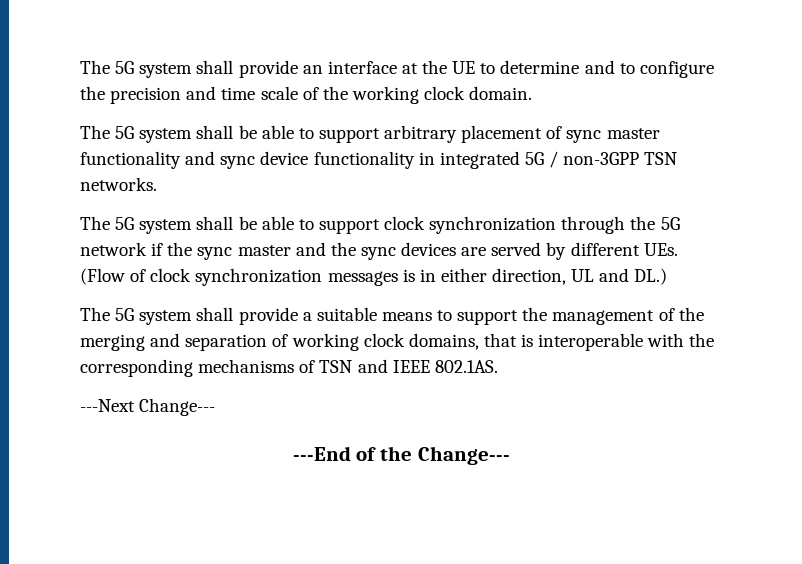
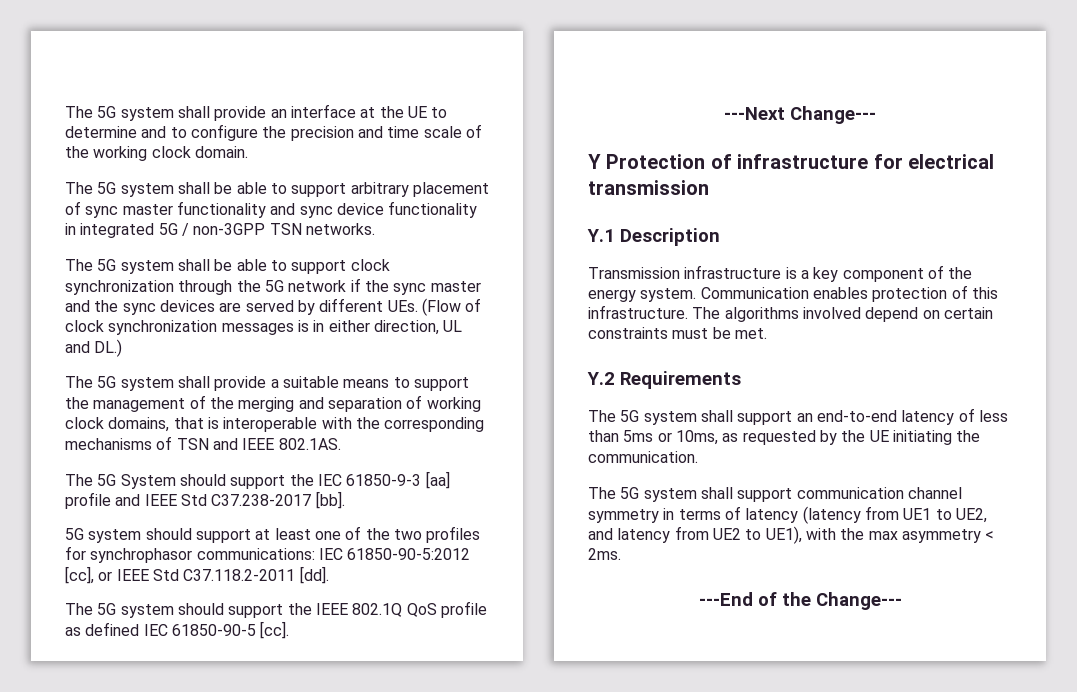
[80,398,216,416] ---Next Change--- -> [65,471,450,489] [65,491,345,509] [65,526,481,543] [65,546,471,563] [65,566,329,584] [65,601,487,618] [65,621,290,639] [724,106,876,124] [588,154,994,169] [588,180,709,195] [587,228,720,246] [588,265,973,282] [588,285,998,302] [588,305,993,322] [588,327,767,339] [587,371,741,389] [588,408,1008,425] [588,430,981,445] [588,451,698,463] [588,487,962,502] [588,506,987,524] [588,526,995,544] [588,548,621,560] The 5G System should support the IEC 61850-9-3 [aa] profile and IEEE Std C37.238-2017 [bb]. // 5G system should support at least one of the two profiles for synchrophasor communications: IEC 61850-90-5:2012 [cc], or IEEE Std C37.118.2-2011 [dd]. // The 5G system should support the IEEE 802.1Q QoS profile as defined IEC 61850-90-5 [cc]. // ---Next Change--- // Y Protection of infrastructure for electrical transmission // Y.1 Description // Transmission infrastructure is a key component of the energy system. Communication enables protection of this infrastructure. The algorithms involved depend on certain constraints must be met. // Y.2 Requirements // The 5G system shall support an end-to-end latency of less than 5ms or 10ms, as requested by the UE initiating the communication. // The 5G system shall support communication channel symmetry in terms of latency (latency from UE1 to UE2, and latency from UE2 to UE1), with the max asymmetry < 2ms.

